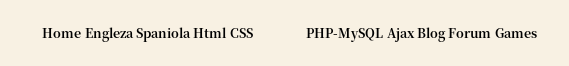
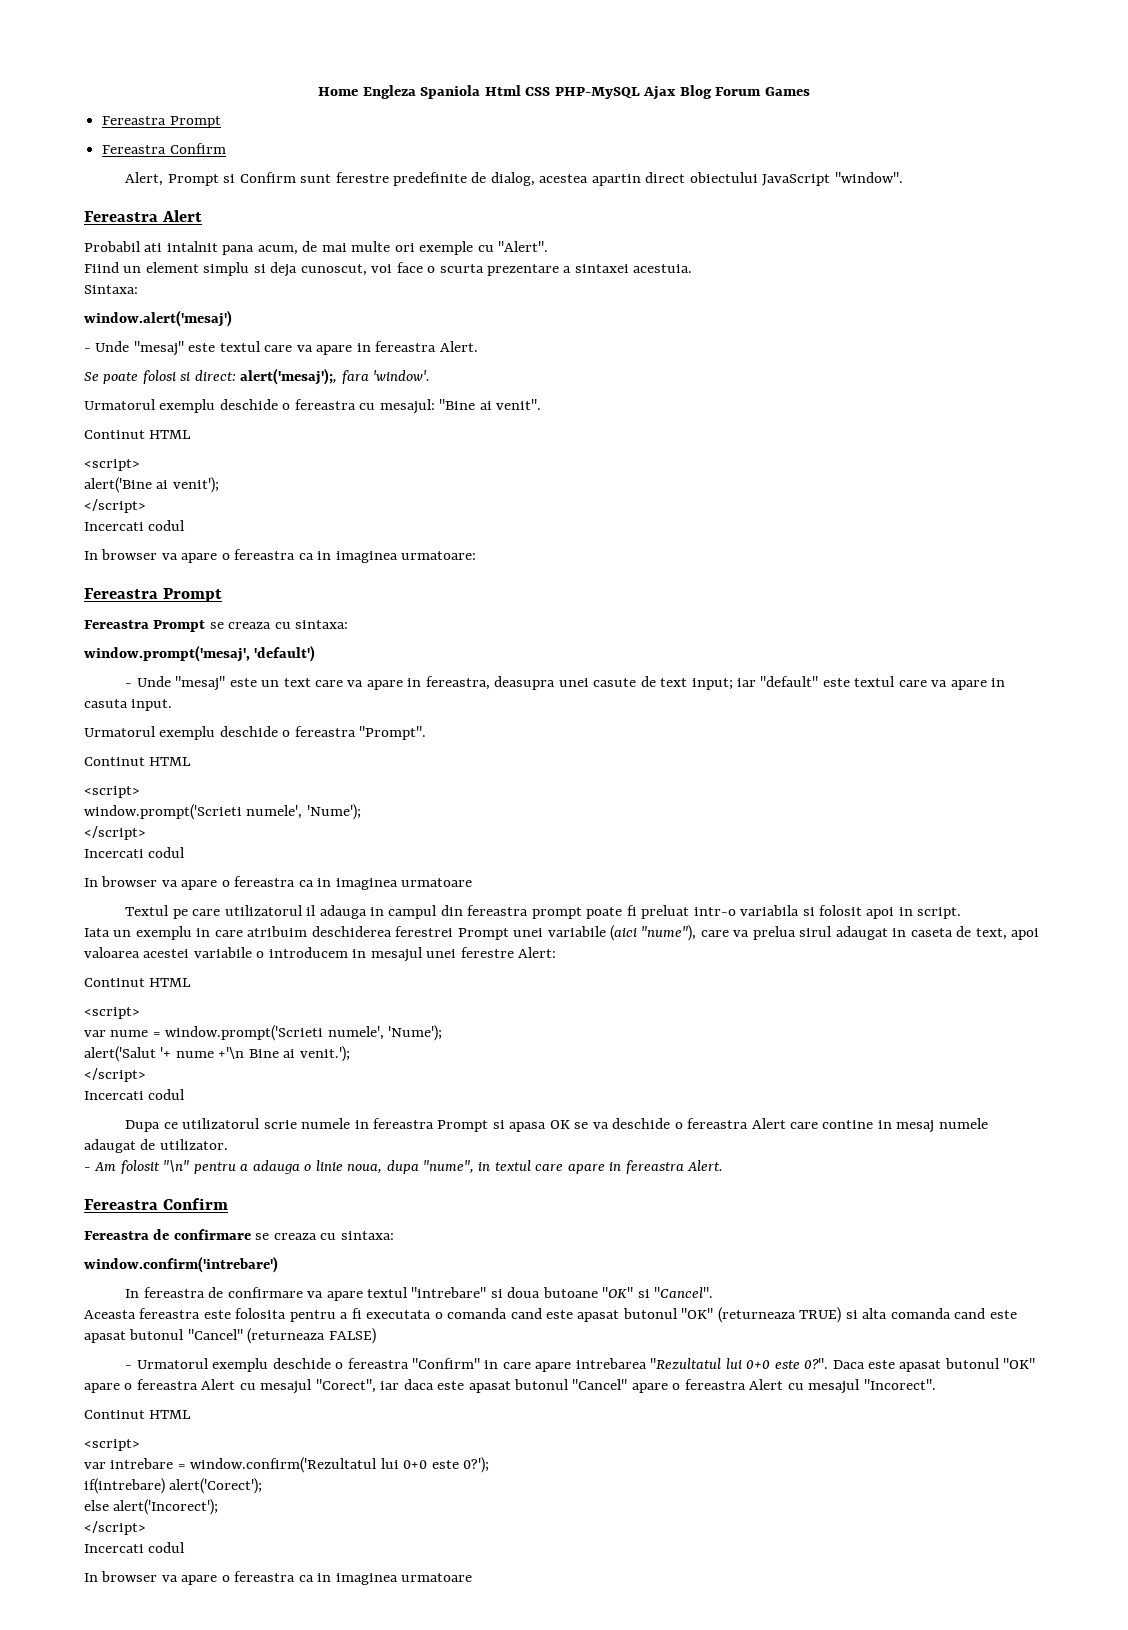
(537, 33) none -> [102,116,221,128] [102,143,226,154] [125,172,903,186] [84,210,202,222] [84,241,549,255] [84,262,693,277] [84,285,138,294] [84,310,232,327] [84,341,478,356] [84,368,431,385] [84,399,542,414] [84,430,192,439] [84,459,140,471] [84,477,219,493] [84,499,146,513] [84,520,186,531] [84,549,477,563] [84,588,222,602] [84,620,349,632] [84,645,316,662] [125,676,1006,691] [84,699,173,711] [84,726,427,740] [84,757,192,766] [84,786,140,798] [84,804,361,820] [84,826,146,840] [84,847,186,858] [84,876,473,890] [125,905,962,919] [84,925,1040,941] [84,947,557,962] [84,978,192,987] [84,1007,140,1019] [84,1025,443,1041] [84,1046,350,1062] [84,1068,146,1082] [84,1089,186,1100] [125,1118,988,1133] [84,1139,228,1153] [84,1160,724,1174] [84,1198,228,1210] [84,1229,394,1240] [84,1256,278,1273] [125,1287,714,1301] [84,1307,1017,1323] [84,1328,376,1344] [125,1358,1036,1372] [84,1379,936,1394] [84,1410,192,1419] [84,1439,140,1451] [84,1457,490,1473] [84,1478,263,1494] [84,1499,219,1515] [84,1521,146,1535] [84,1542,186,1553] [84,1571,473,1585] // Fereastra Prompt // Fereastra Confirm // Alert, Prompt si Confirm sunt ferestre predefinite de dialog, acestea apartin direct obiectului JavaScript "window". // Fereastra Alert // Probabil ati intalnit pana acum, de mai multe ori exemple cu "Alert". // Fiind un element simplu si deja cunoscut, voi face o scurta prezentare a sintaxei acestuia. // Sintaxa: // window.alert('mesaj') // - Unde "mesaj" este textul care va apare in fereastra Alert. // Se poate folosi si direct: alert('mesaj');, fara 'window'. // Urmatorul exemplu deschide o fereastra cu mesajul: "Bine ai venit". // Continut HTML // <script> // alert('Bine ai venit'); // </script> // Incercati codul // In browser va apare o fereastra ca in imaginea urmatoare: // Fereastra Prompt // Fereastra Prompt se creaza cu sintaxa: // window.prompt('mesaj', 'default') // - Unde "mesaj" este un text care va apare in fereastra, deasupra unei casute de text input; iar "default" este textul care va apare in casuta input. // Urmatorul exemplu deschide o fereastra "Prompt". // Continut HTML // <script> // window.prompt('Scrieti numele', 'Nume'); // </script> // Incercati codul // In browser va apare o fereastra ca in imaginea urmatoare // Textul pe care utilizatorul il adauga in campul din fereastra prompt poate fi preluat intr-o variabila si folosit apoi in script. // Iata un exemplu in care atribuim deschiderea ferestrei Prompt unei variabile (aici "nume"), care va prelua sirul adaugat in caseta de text, apoi valoarea acestei variabile o introducem in mesajul unei ferestre Alert: // Continut HTML // <script> // var nume = window.prompt('Scrieti numele', 'Nume'); // alert('Salut '+ nume +'\n Bine ai venit.'); // </script> // Incercati codul // Dupa ce utilizatorul scrie numele in fereastra Prompt si apasa OK se va deschide o fereastra Alert care contine in mesaj numele adaugat de utilizator. // - Am folosit "\n" pentru a adauga o linie noua, dupa "nume", in textul care apare in fereastra Alert. // Fereastra Confirm // Fereastra de confirmare se creaza cu sintaxa: // window.confirm('intrebare') // In fereastra de confirmare va apare textul "intrebare" si doua butoane "OK" si "Cancel". // Aceasta fereastra este folosita pentru a fi executata o comanda cand este apasat butonul "OK" (returneaza TRUE) si alta comanda cand este apasat butonul "Cancel" (returneaza FALSE) // - Urmatorul exemplu deschide o fereastra "Confirm" in care apare intrebarea "Rezultatul lui 0+0 este 0?". Daca este apasat butonul "OK" apare o fereastra Alert cu mesajul "Corect", iar daca este apasat butonul "Cancel" apare o fereastra Alert cu mesajul "Incorect". // Continut HTML // <script> // var intrebare = window.confirm('Rezultatul lui 0+0 este 0?'); // if(intrebare) alert('Corect'); // else alert('Incorect'); // </script> // Incercati codul // In browser va apare o fereastra ca in imaginea urmatoare

